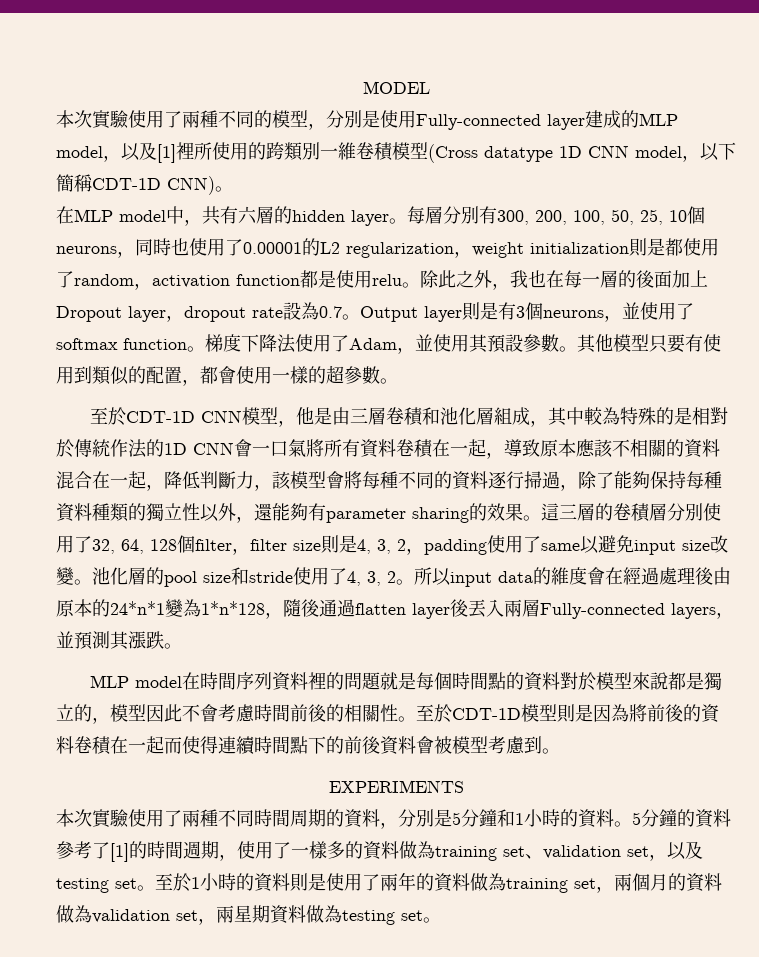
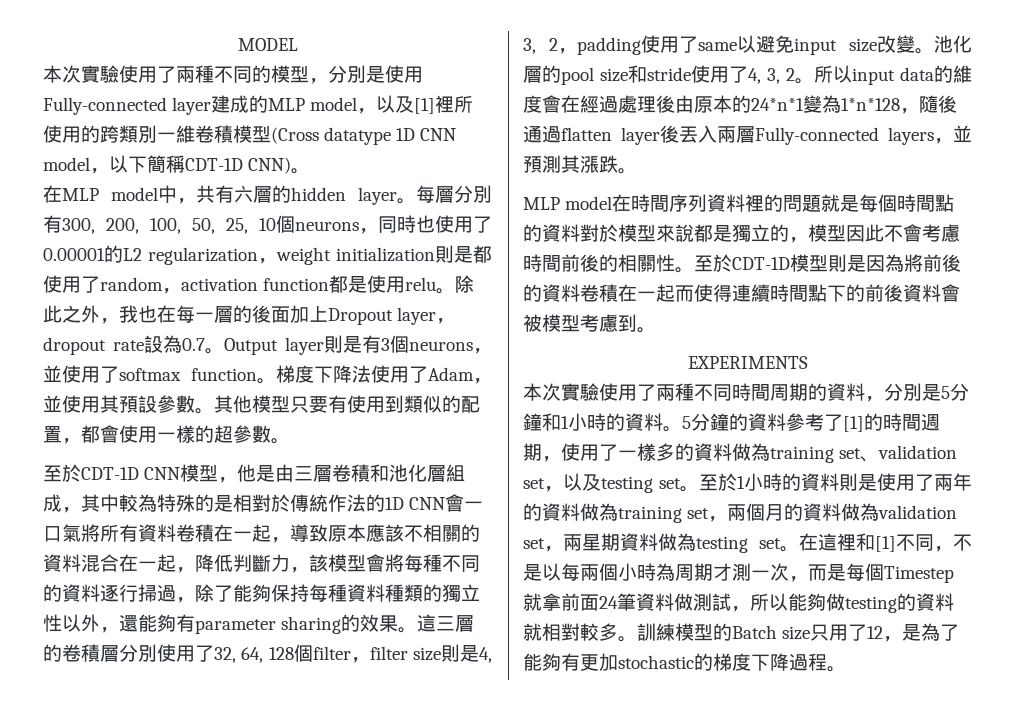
(441, 920) none -> [799,533,972,552] [523,563,954,583] [523,593,954,613] [523,623,960,642] [523,653,846,672] 在這裡和[1]不同，不是以每兩個小時為周期才測一次，而是每個Timestep就拿前面24筆資料做測試，所以能夠做testing的資料就相對較多。訓練模型的Batch size只用了12，是為了能夠有更加stochastic的梯度下降過程。

